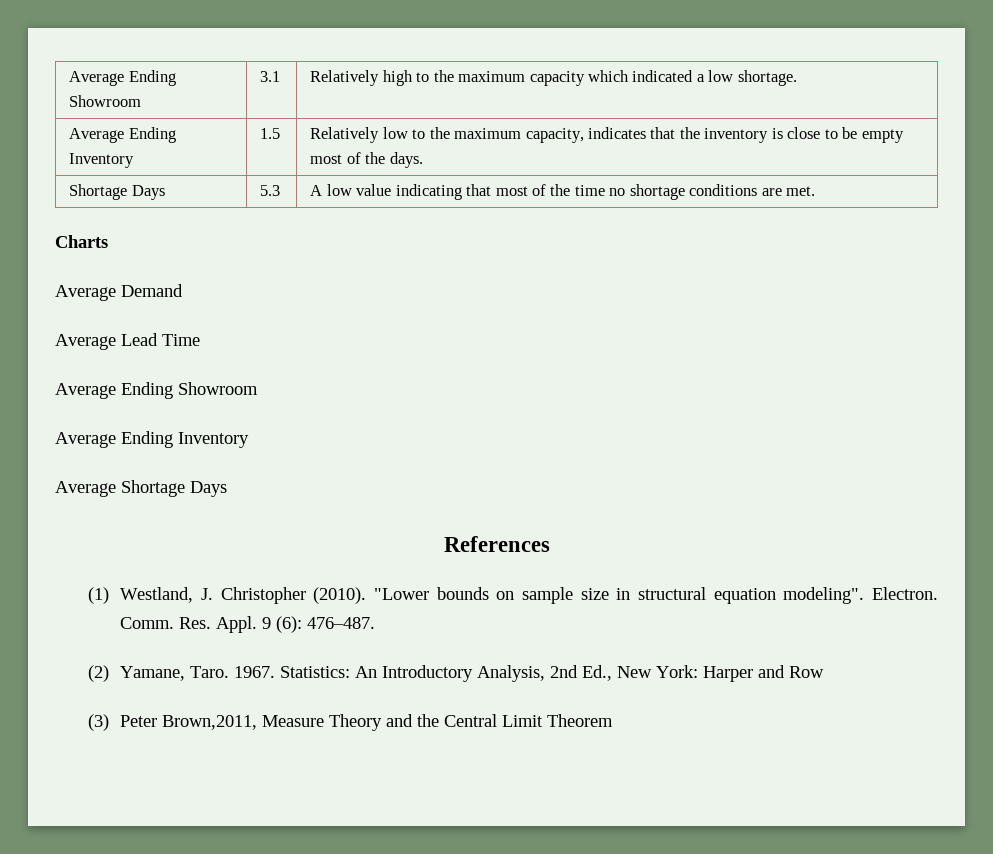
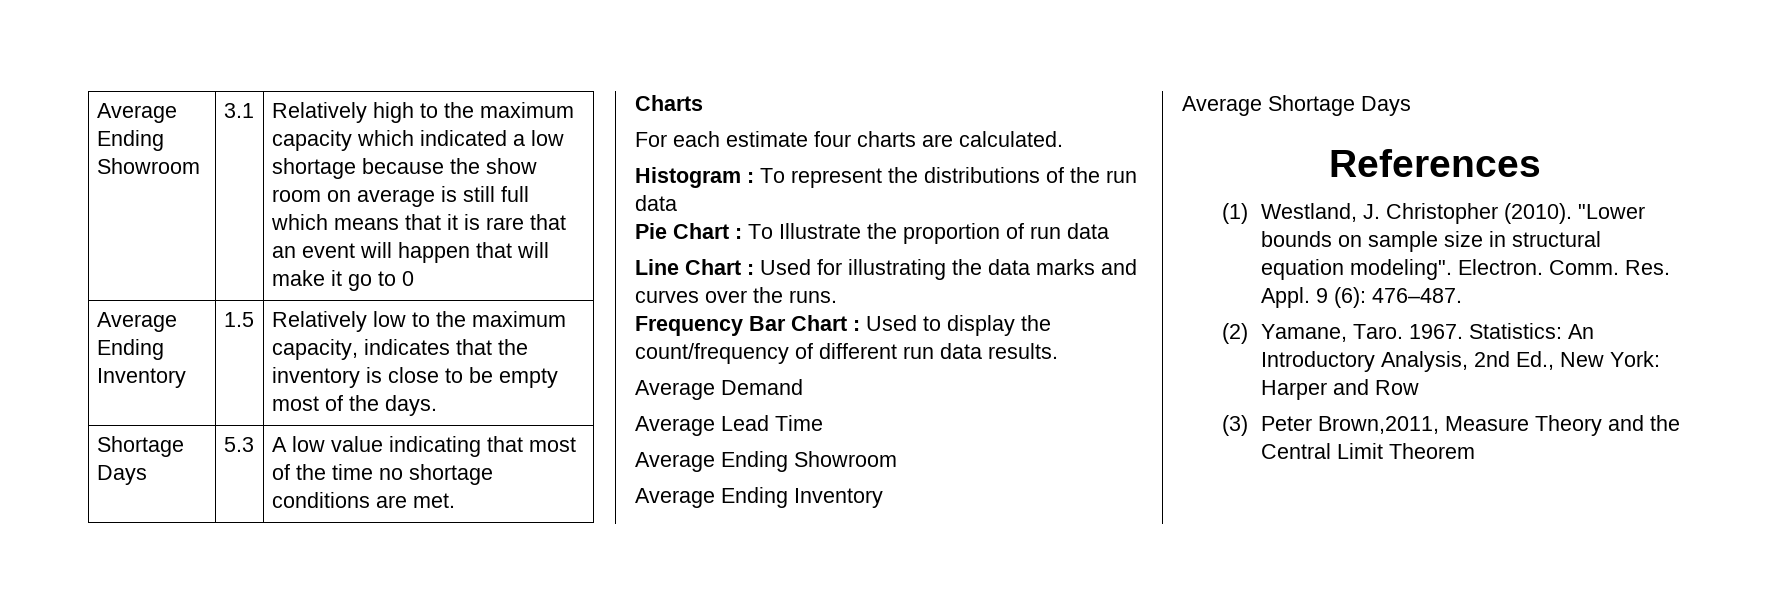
[737,70,797,86] shortage. -> [271,158,537,179] [271,186,529,207] [270,214,566,230] [271,242,549,263] [271,270,414,291] shortage because the show room on average is still full which means that it is rare that an event will happen that will make it go to 0
(108, 241) none -> [635,131,1063,147] [635,167,1137,188] [635,195,677,211] [635,223,1109,244] [635,259,1137,280] [635,287,837,303] [635,315,1051,336] [635,343,1058,364] // For each estimate four charts are calculated. // Histogram : To represent the distributions of the run data // Pie Chart : To Illustrate the proportion of run data // Line Chart : Used for illustrating the data marks and curves over the runs. // Frequency Bar Chart : Used to display the count/frequency of different run data results.

